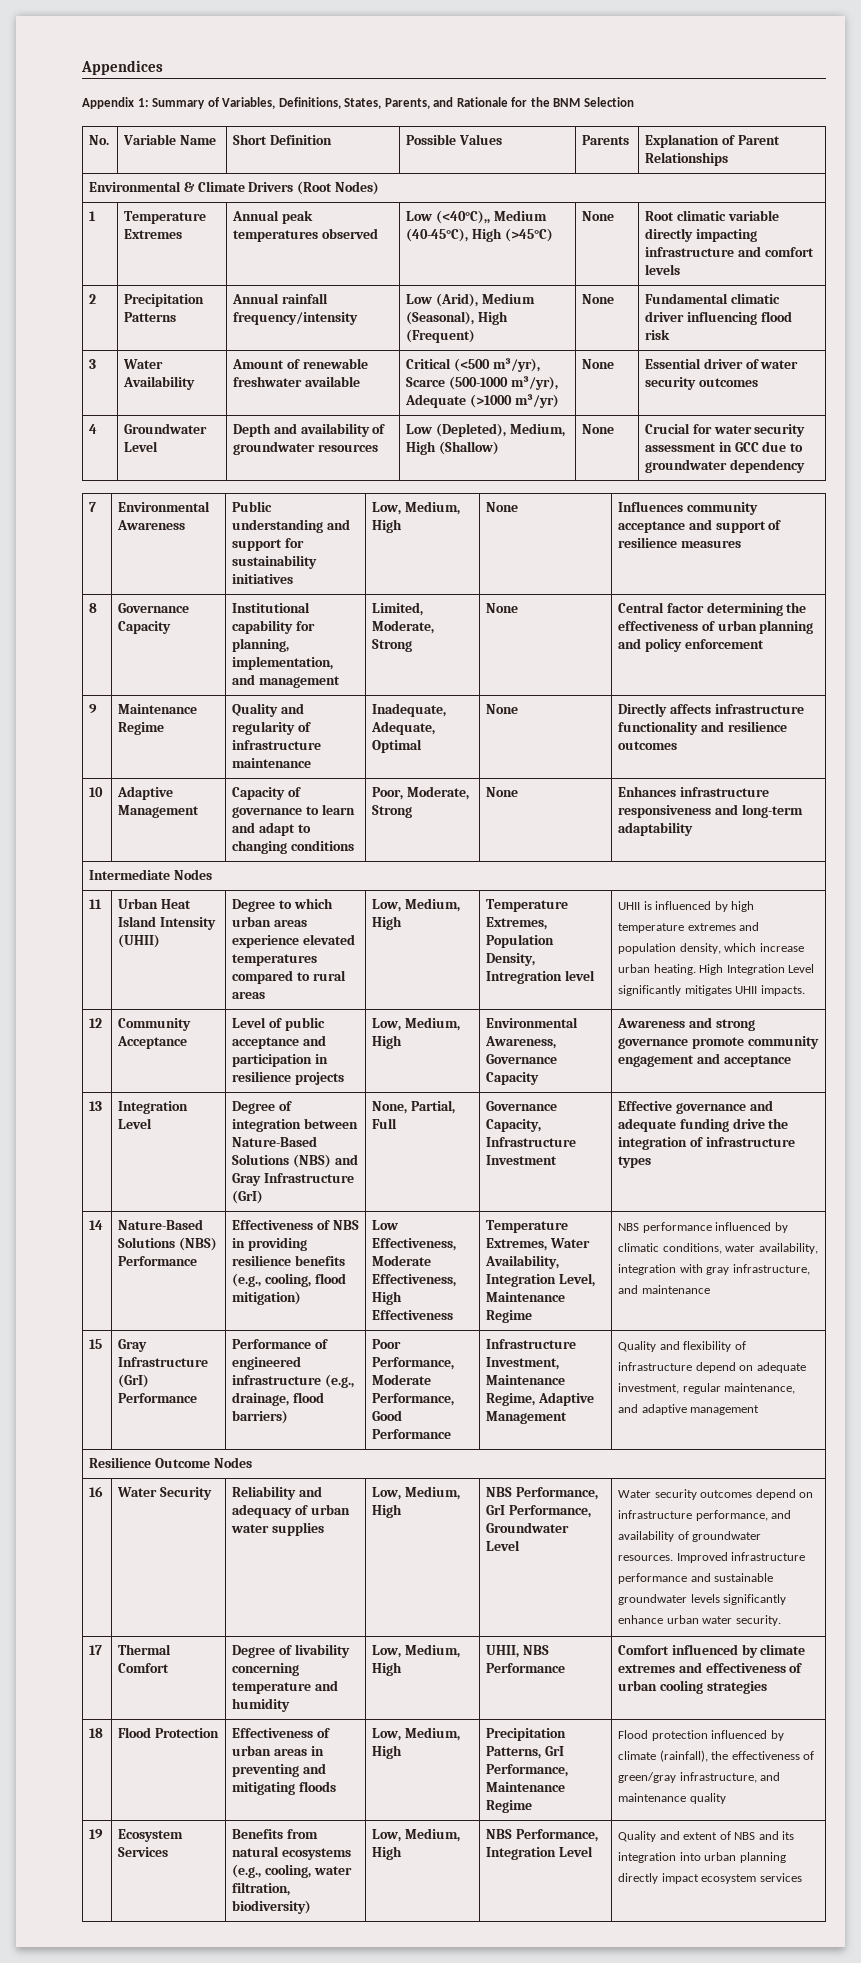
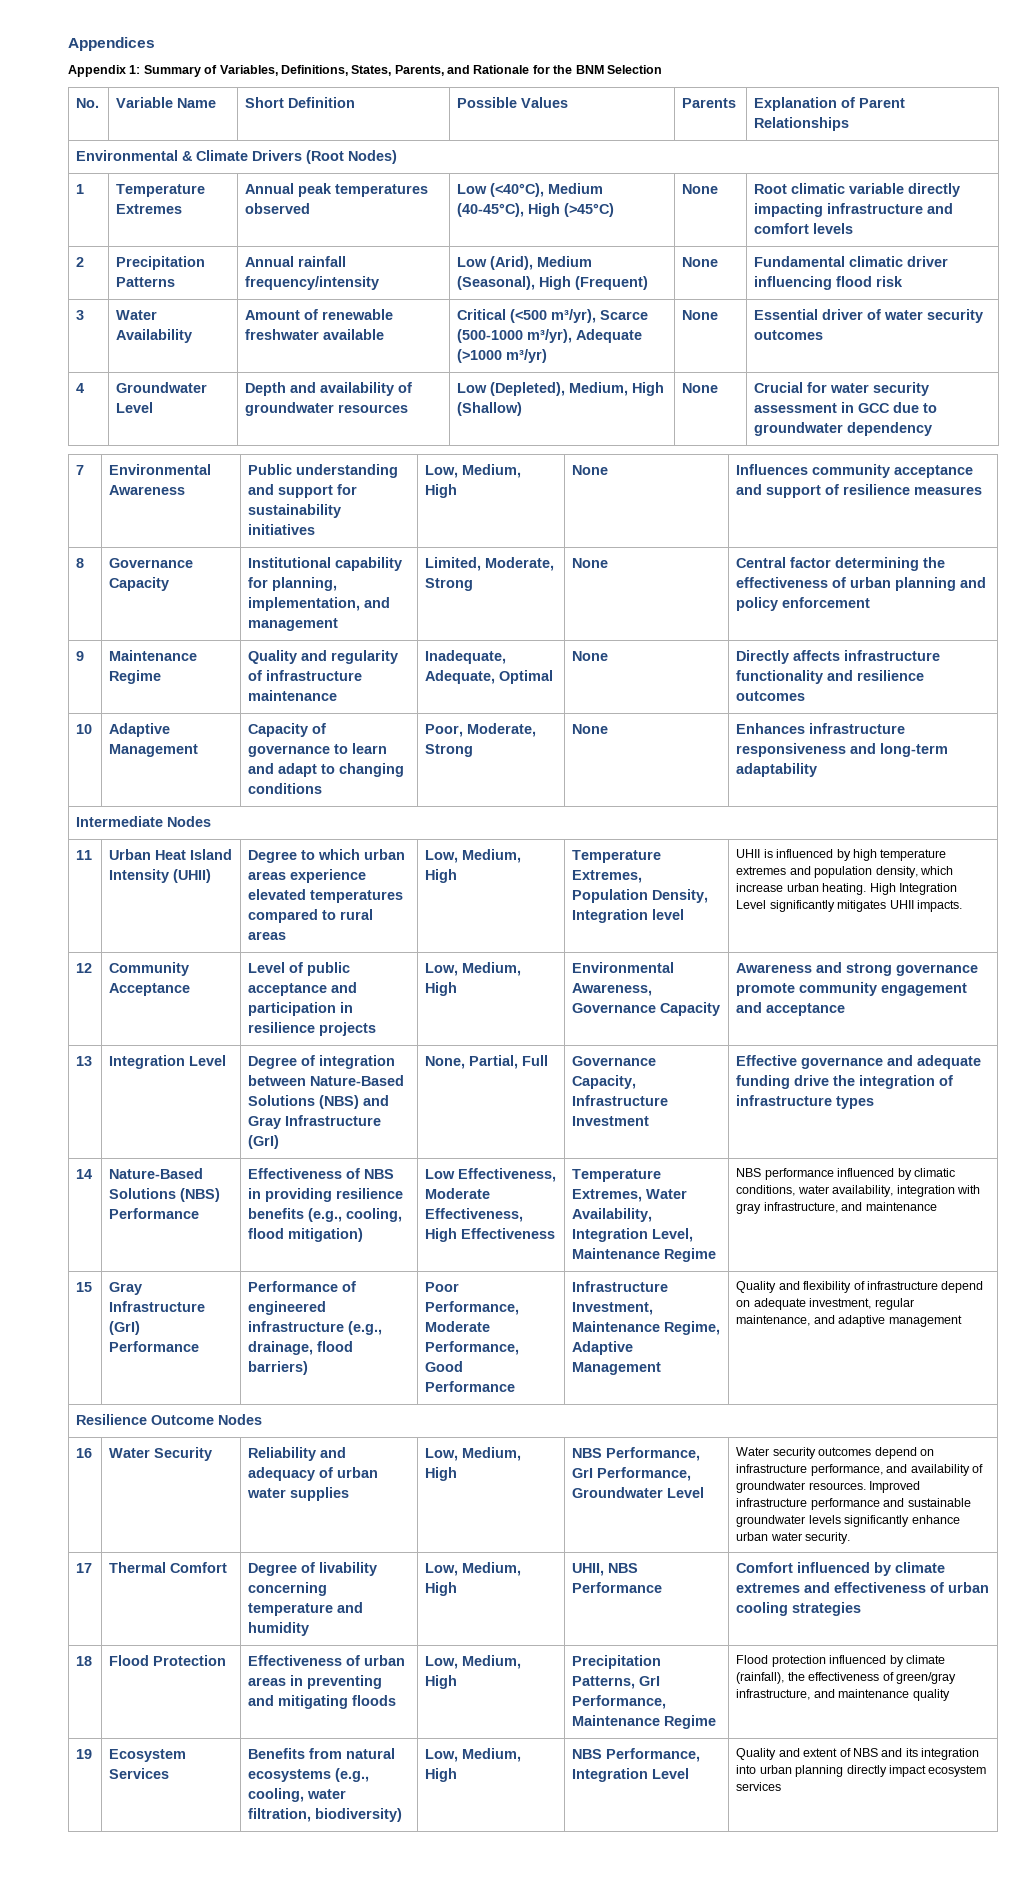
[435,210,490,224] (<40°C),, -> [490,183,545,197] (<40°C),
[486,971,563,984] Intregration -> [572,909,649,923] Integration

